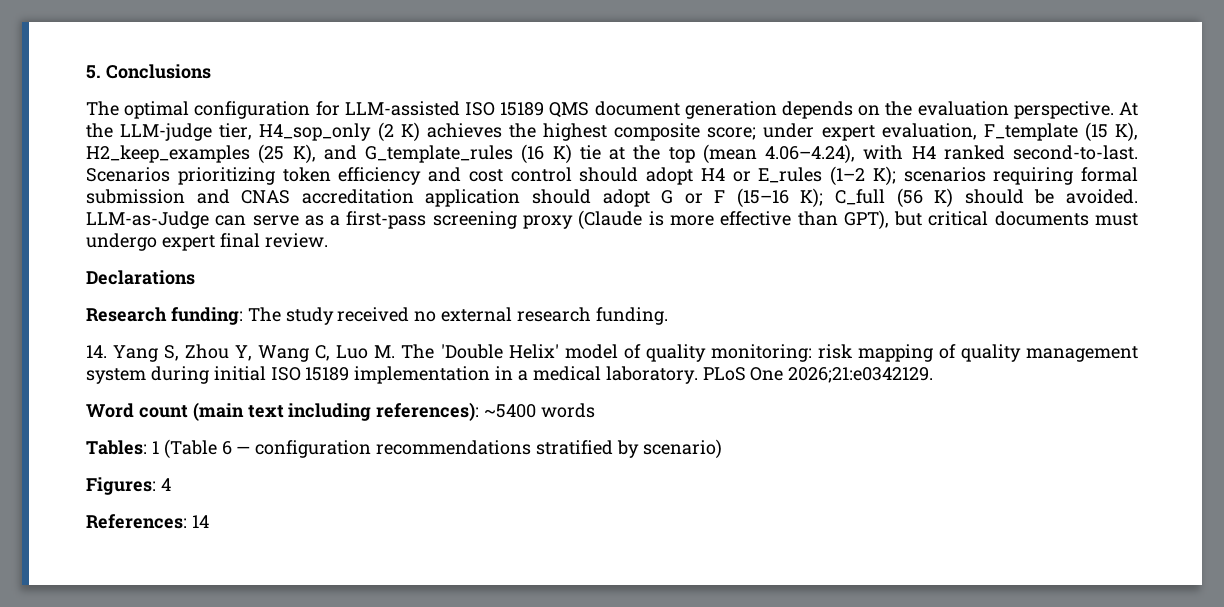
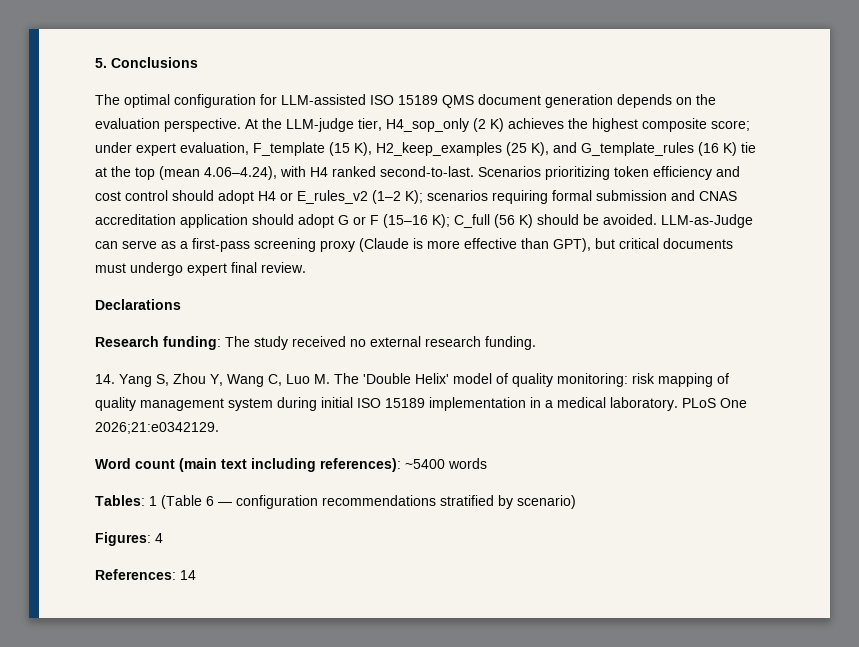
[758,167,823,183] E_rules -> [297,190,368,204] E_rules_v2

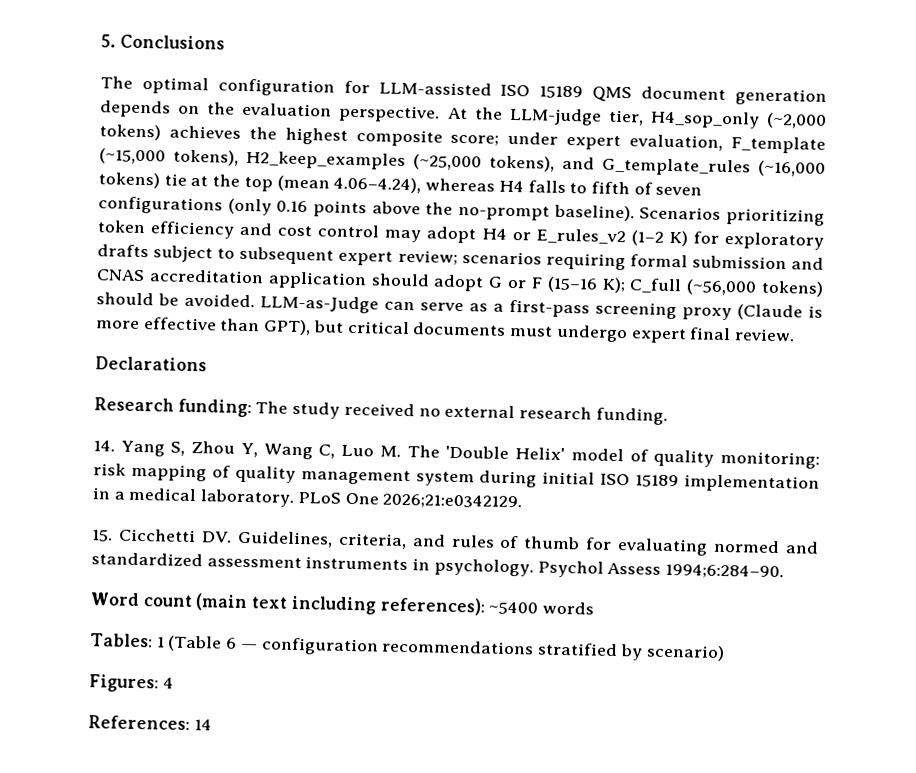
[473,118,504,132] (2 K) -> [766,112,828,129] [99,124,161,141] (~2,000 tokens)
[329,142,737,156] (15 K), H2_keep_examples (25 K), and G_template_rules (16 K) -> [99,148,826,177] [98,172,160,189] (~15,000 tokens), H2_keep_examples (~25,000 tokens), and G_template_rules (~16,000 tokens)
[280,166,474,177] with H4 ranked second-to-last. -> [425,178,703,196] [98,196,635,222] whereas H4 falls to fifth of seven configurations (only 0.16 points above the no-prompt baseline).
[172,190,214,201] should -> [384,229,422,243] may
[405,190,423,204] K); -> [668,230,825,250] [97,244,458,266] K) for exploratory drafts subject to subsequent expert review;
[494,214,533,228] (56 K) -> [686,279,824,297] (~56,000 tokens)
(219, 428) none -> [92,528,819,556] [91,552,785,580] // 15. Cicchetti DV. Guidelines, criteria, and rules of thumb for evaluating normed and standardized assessment instruments in psychology. Psychol Assess 1994;6:284–90.

